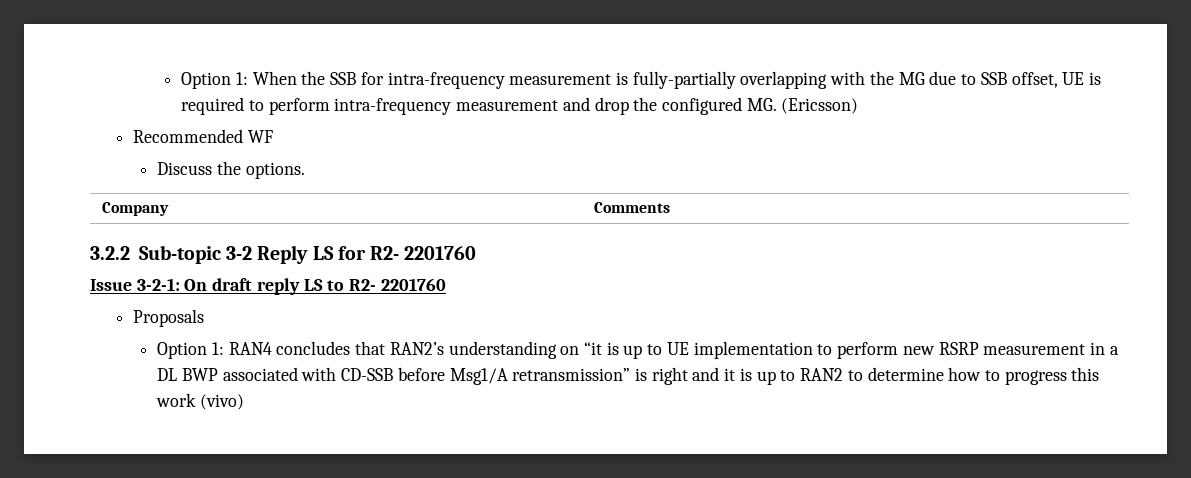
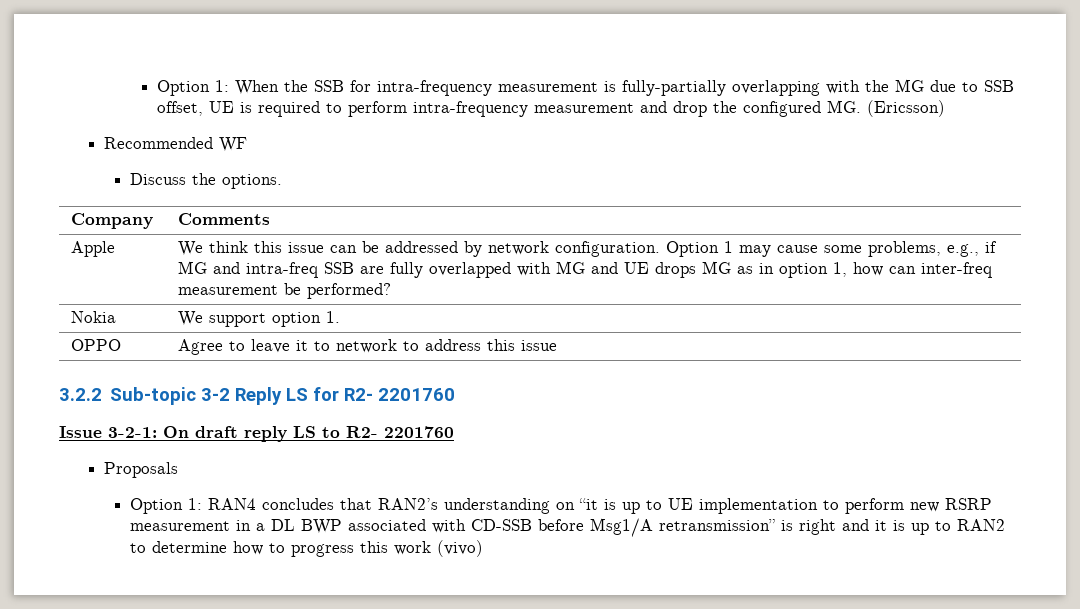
(671, 207) none -> [71,241,116,257] [178,241,998,257] [178,261,993,278] [178,283,392,299] [71,311,117,323] [178,311,341,327] [71,339,122,351] [178,339,558,355] // Apple | We think this issue can be addressed by network configuration. Option 1 may cause some problems, e.g., if MG and intra-freq SSB are fully overlapped with MG and UE drops MG as in option 1, how can inter-freq measurement be performed? // Nokia | We support option 1. // OPPO | Agree to leave it to network to address this issue

